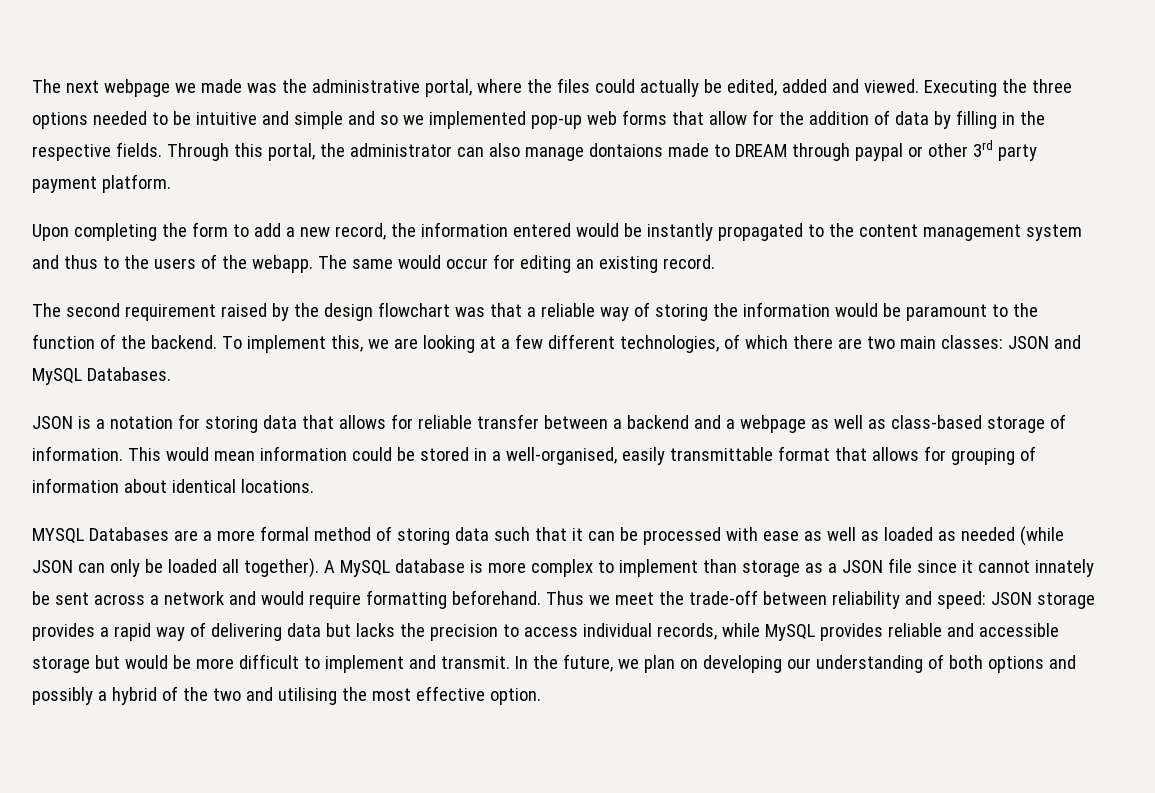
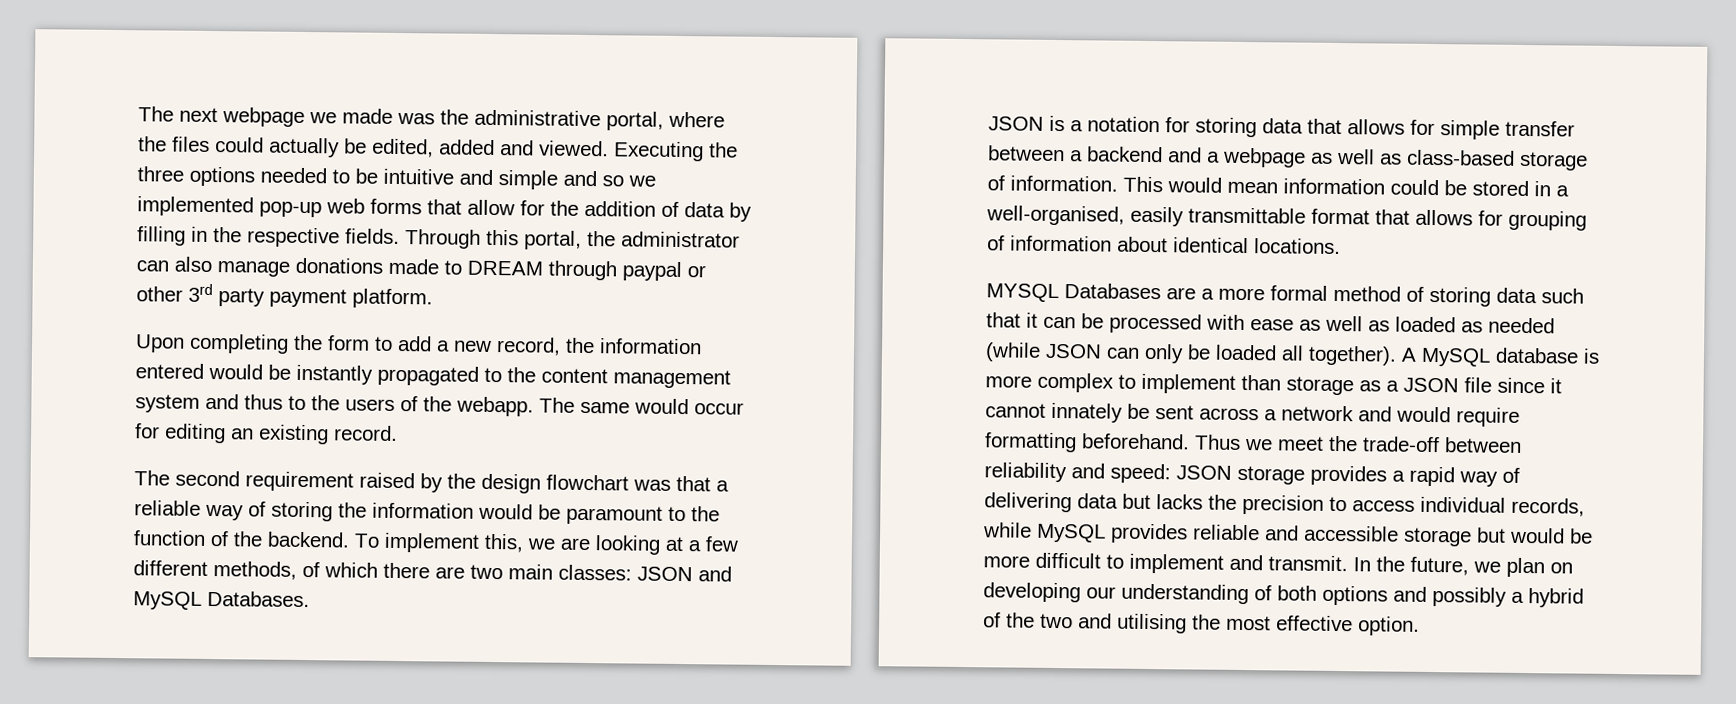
[588,143,663,157] dontaions -> [295,257,383,274] donations
[619,335,719,353] technologies, -> [213,561,297,580] methods,
[417,415,472,429] reliable -> [1440,120,1500,140] simple

